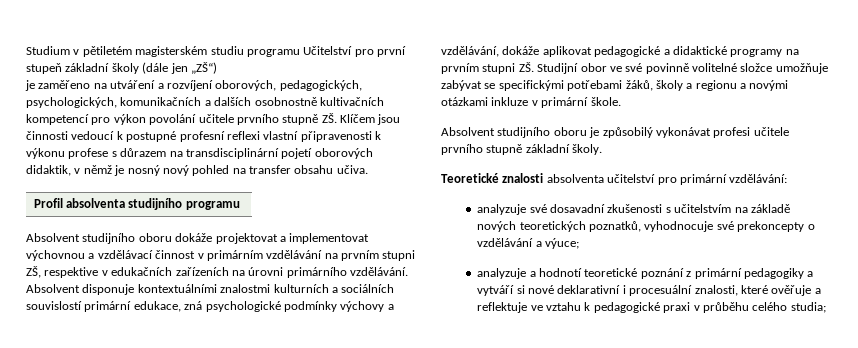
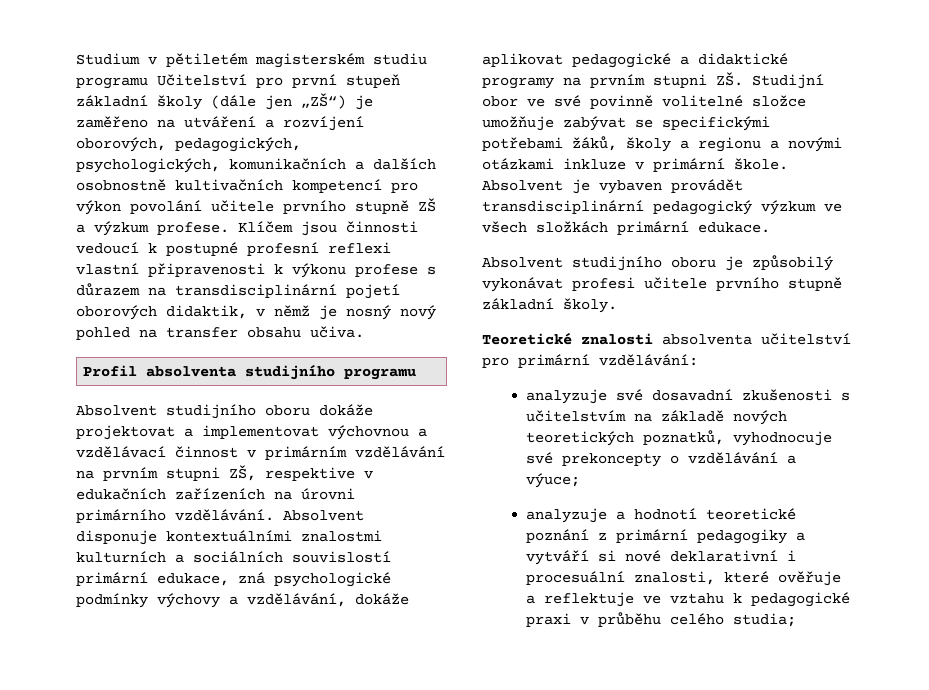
(217, 68) // -> (346, 101) none
[321,113,337,123] ZŠ. -> [418,198,436,212] [76,221,229,236] ZŠ a výzkum profese.
(621, 101) none -> [482,179,743,194] [482,200,842,215] [482,221,770,235] Absolvent je vybaven provádět transdisciplinární pedagogický výzkum ve všech složkách primární edukace.

